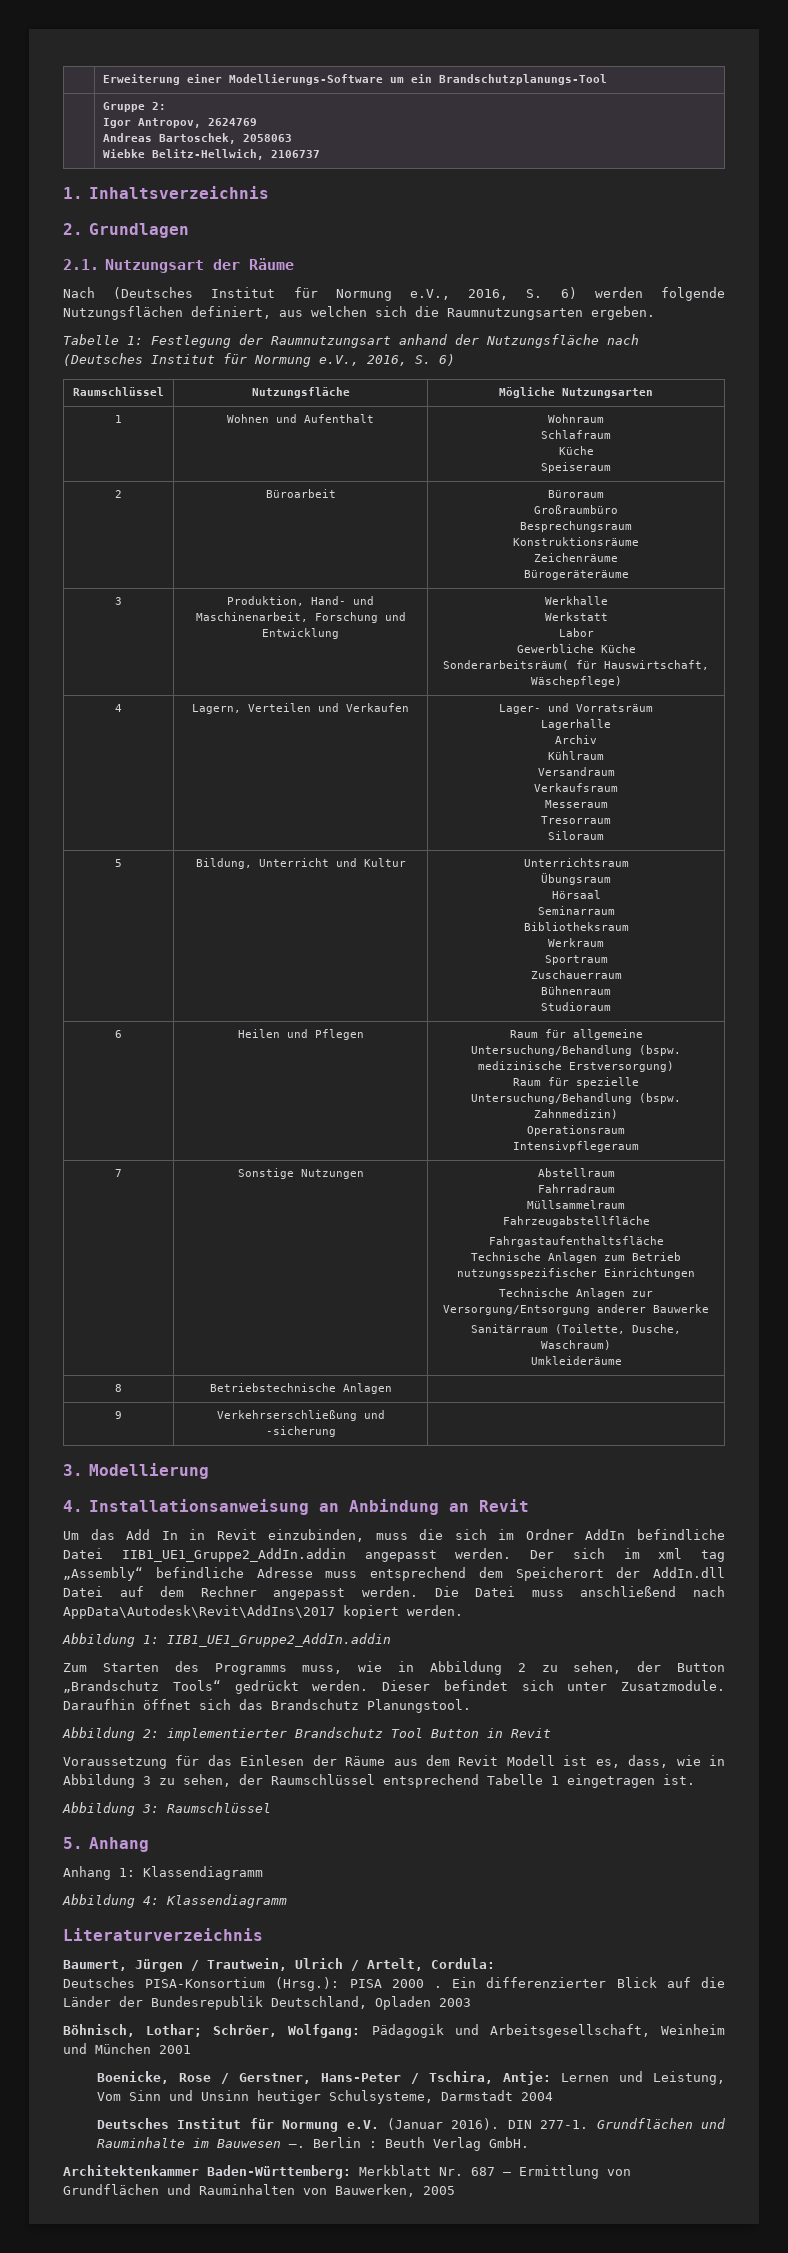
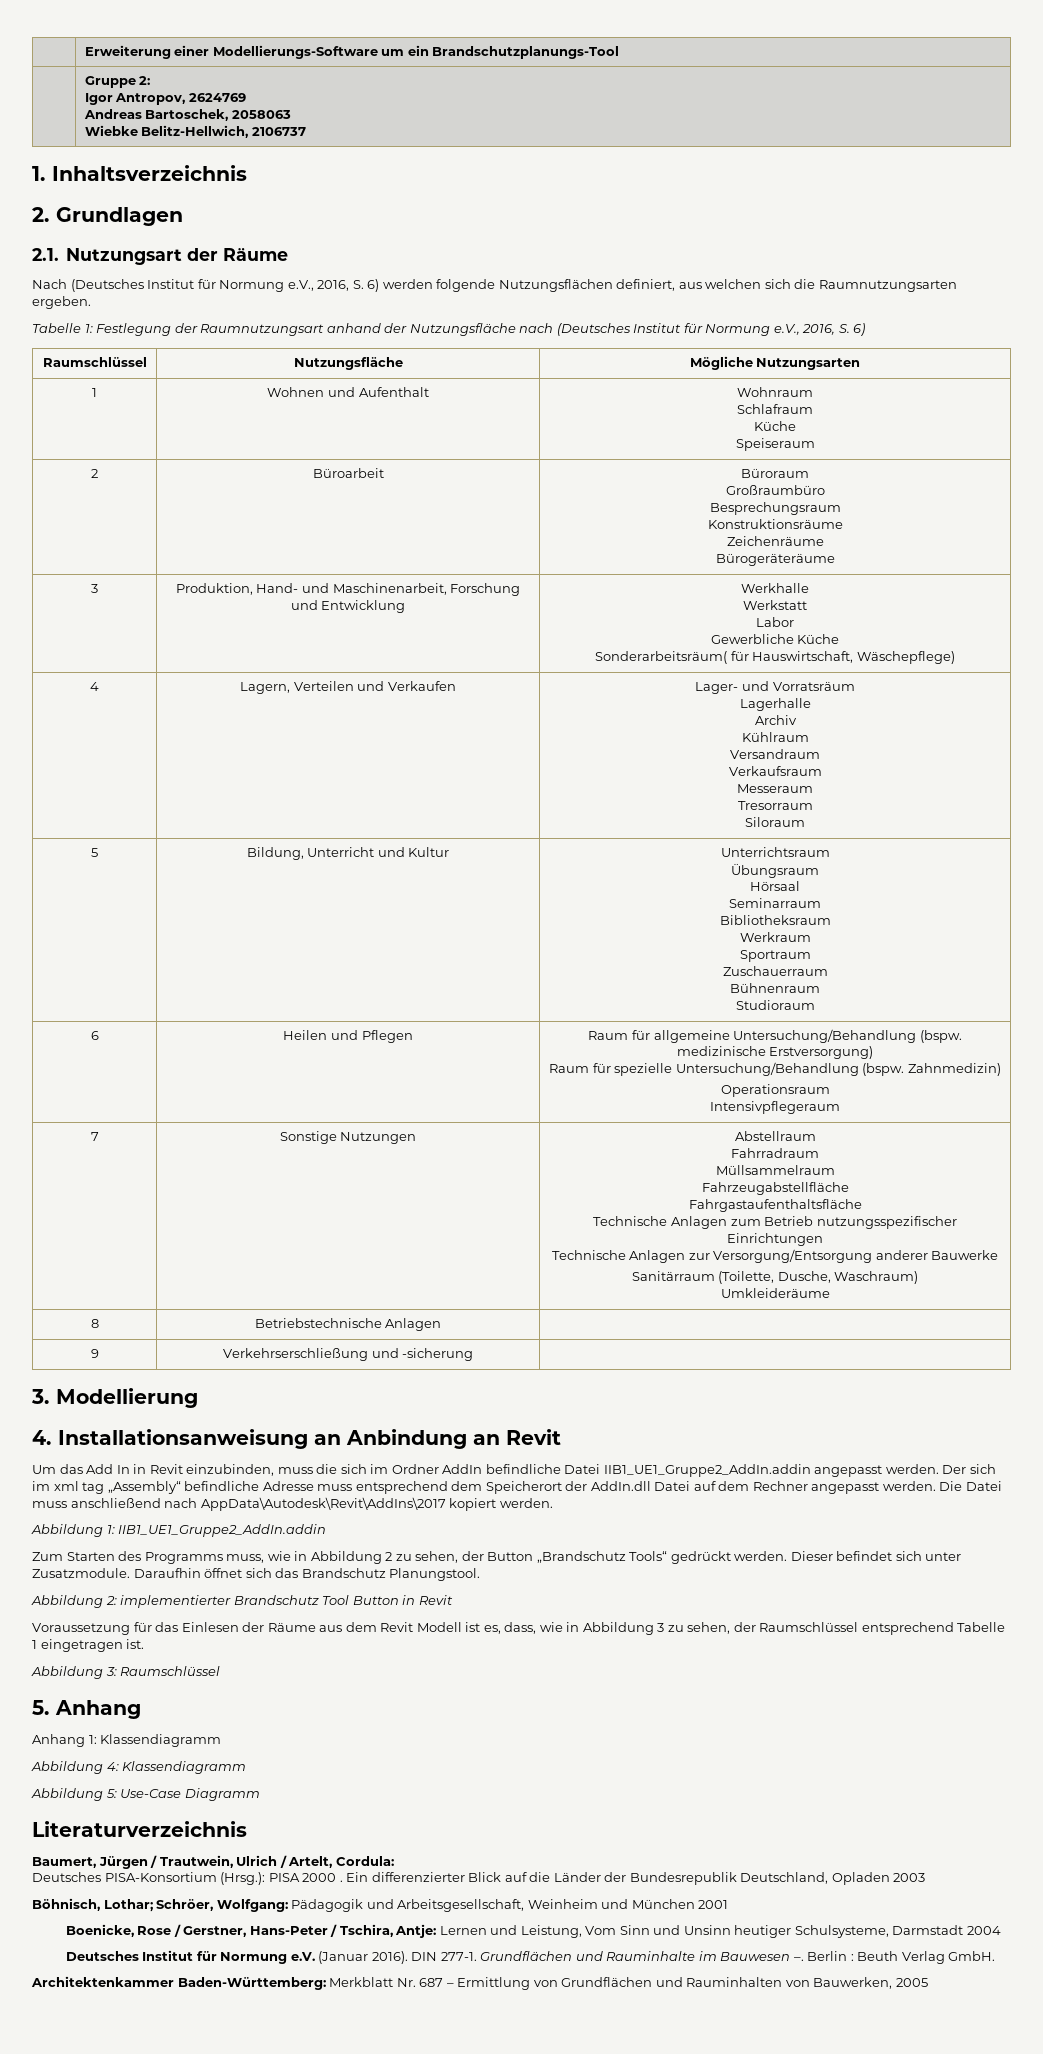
(287, 1901) none -> [31,1788,260,1801] // Abbildung 5: Use-Case Diagramm

